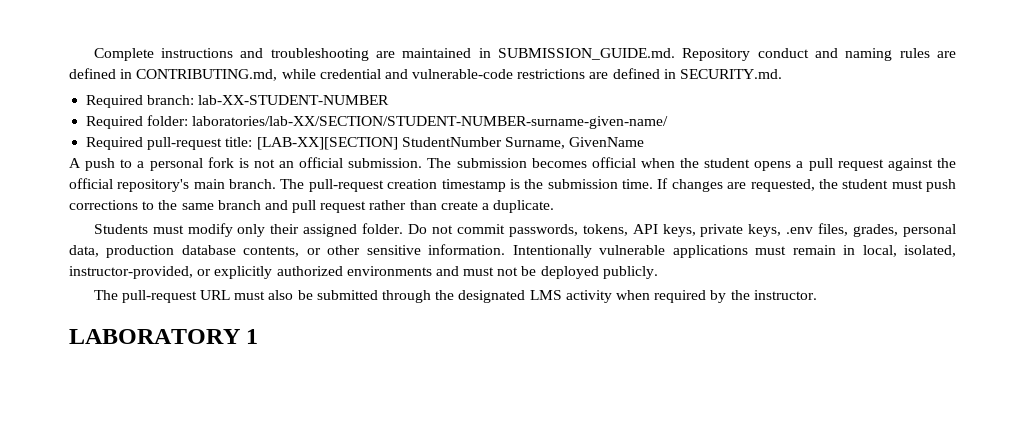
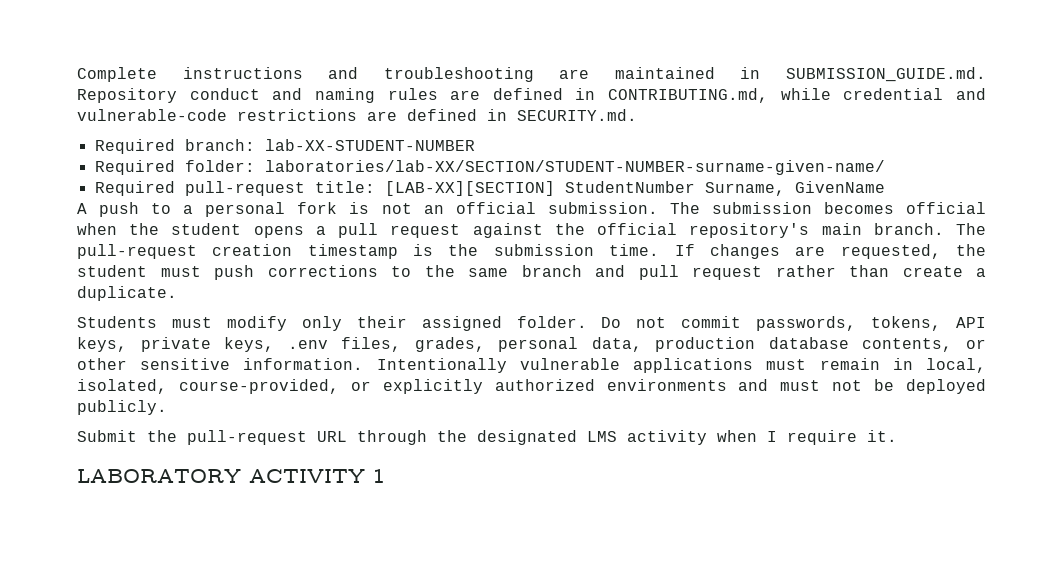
[69,266,193,279] instructor-provided, -> [178,379,339,394] course-provided,
[93,290,378,303] The pull-request URL must also be submitted -> [77,430,347,445] Submit the pull-request URL
[654,290,817,303] required by the instructor. -> [767,430,897,445] I require it.
(240, 336) none -> [249,469,365,483] ACTIVITY

